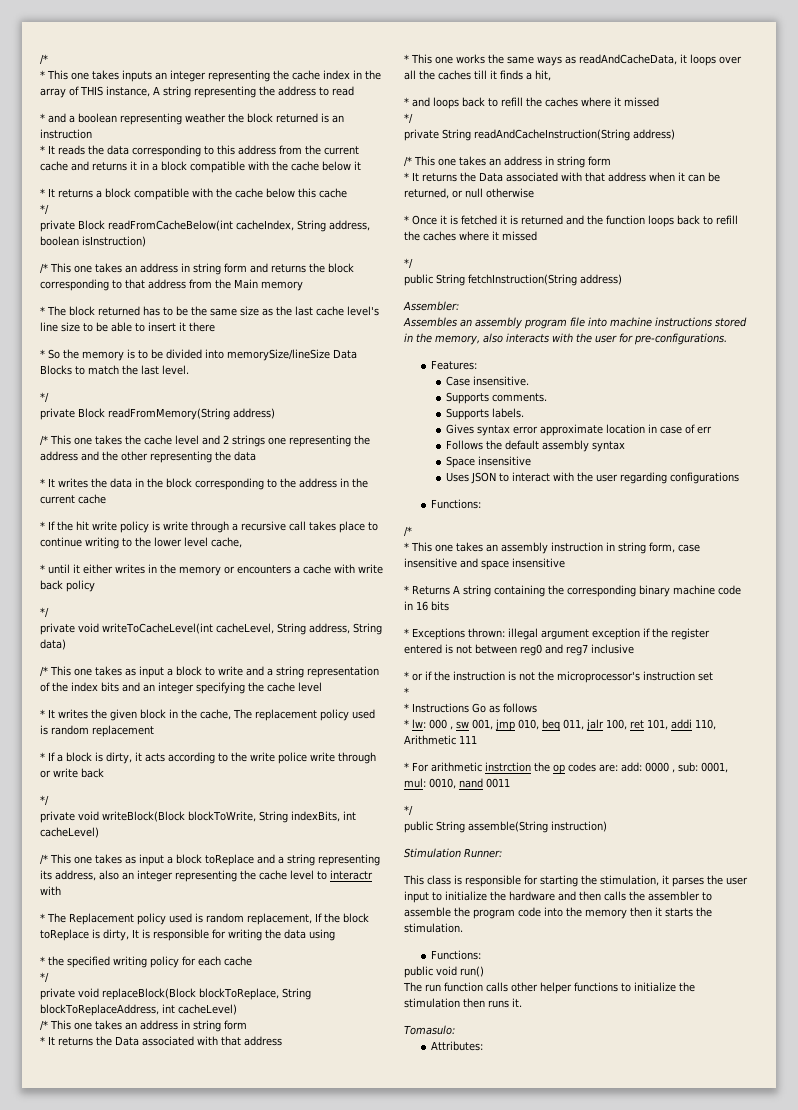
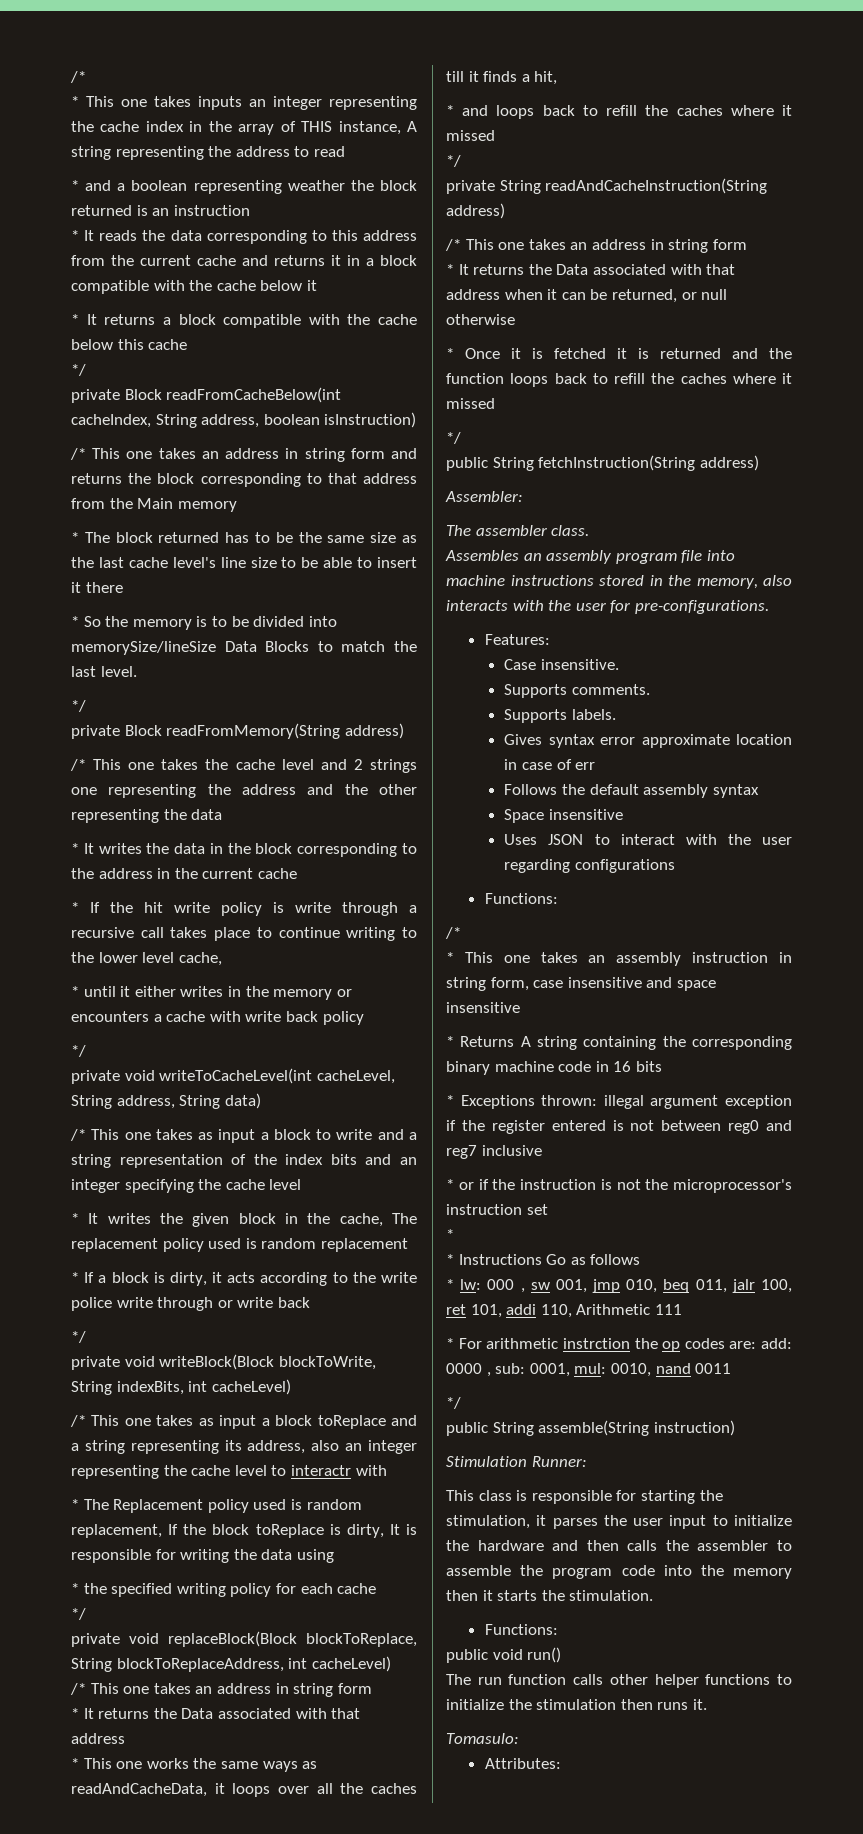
(459, 306) none -> [446,525,590,536] // The assembler class.

